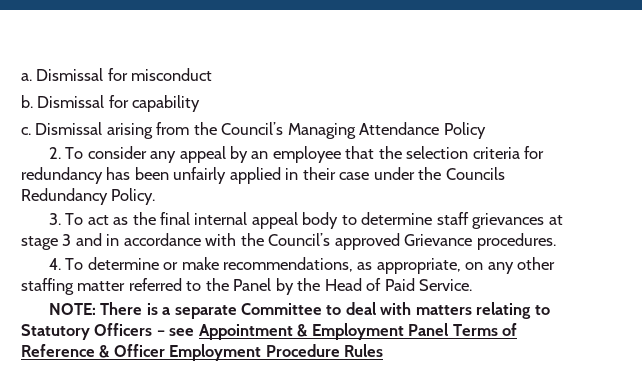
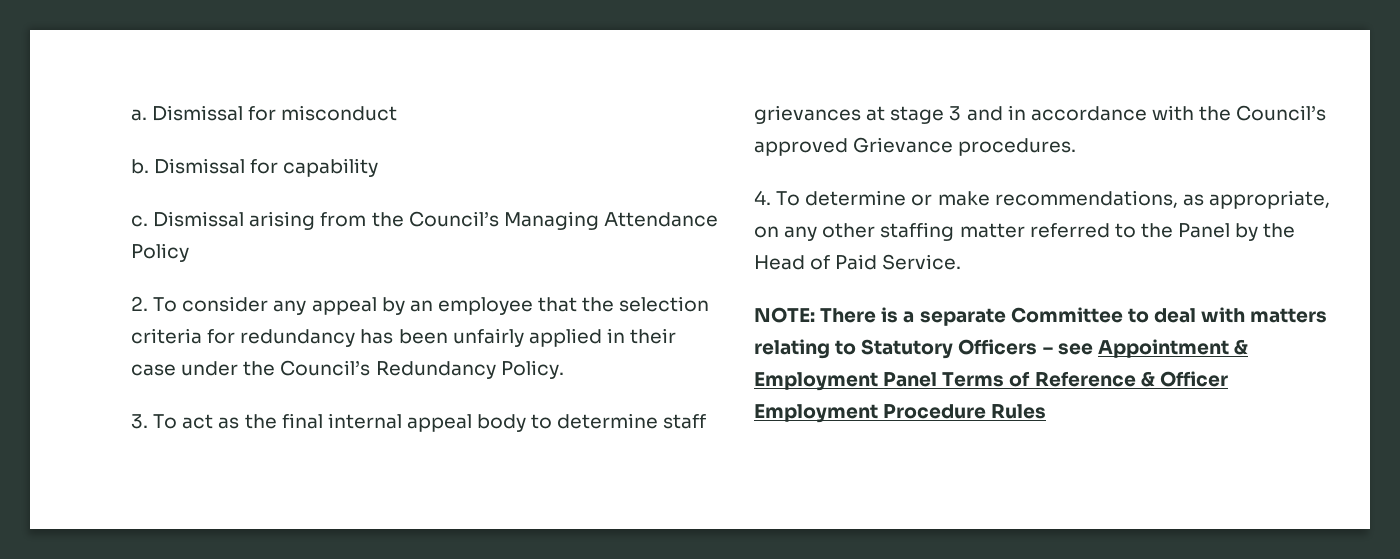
[445,167,505,180] Councils -> [280,360,371,376] Council’s

